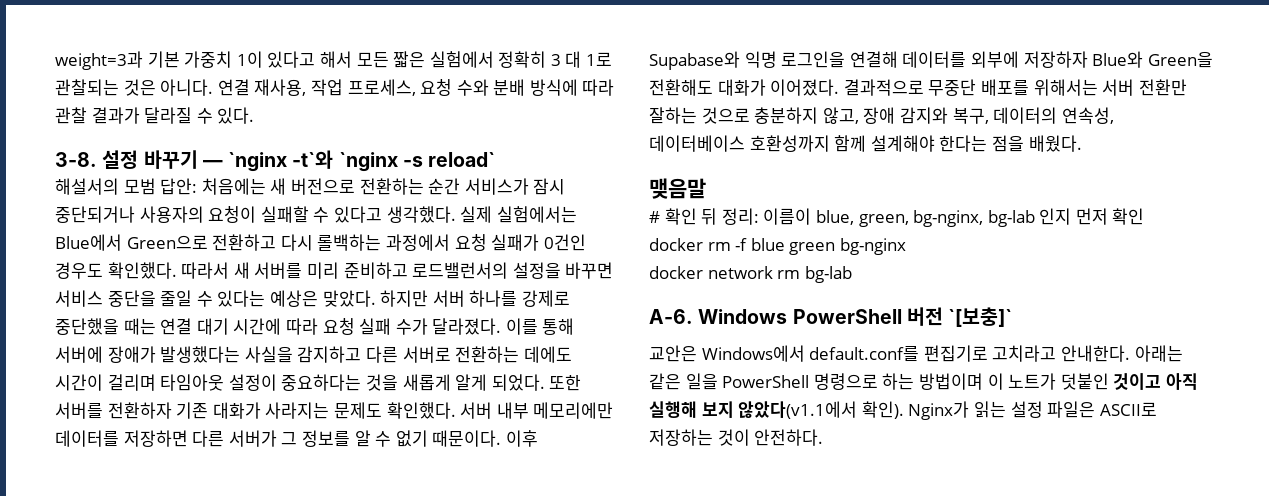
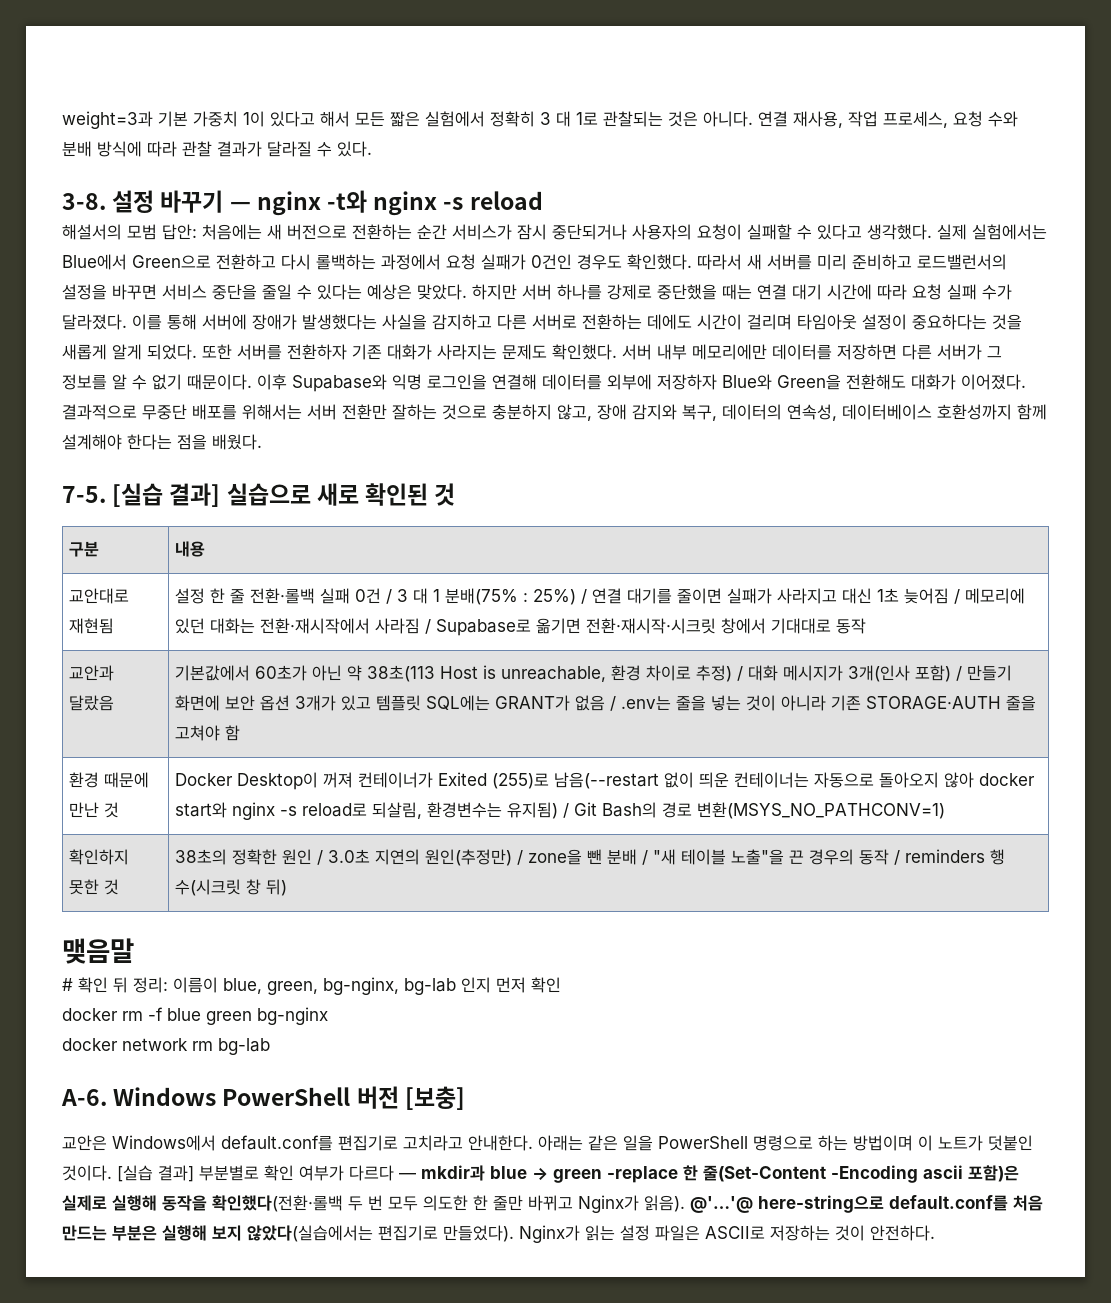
[228,150,496,172] `nginx -t`와 `nginx -s reload` -> [256,190,543,216] nginx -t와 nginx -s reload
(1082, 143) none -> [62,483,456,507] [69,541,100,557] [175,541,206,557] [69,588,130,604] [69,618,115,634] [175,588,1026,605] [175,618,867,636] [69,665,115,681] [69,695,115,711] [175,665,1013,682] [175,695,1037,711] [175,725,241,741] [69,772,150,788] [69,802,120,818] [175,772,1036,790] [175,802,946,820] [69,849,130,865] [69,879,120,895] [175,849,1006,866] [175,879,288,896] // 7-5. [실습 결과] 실습으로 새로 확인된 것 // 구분 | 내용 // 교안대로 재현됨 | 설정 한 줄 전환·롤백 실패 0건 / 3 대 1 분배(75% : 25%) / 연결 대기를 줄이면 실패가 사라지고 대신 1초 늦어짐 / 메모리에 있던 대화는 전환·재시작에서 사라짐 / Supabase로 옮기면 전환·재시작·시크릿 창에서 기대대로 동작 // 교안과 달랐음 | 기본값에서 60초가 아닌 약 38초(113 Host is unreachable, 환경 차이로 추정) / 대화 메시지가 3개(인사 포함) / 만들기 화면에 보안 옵션 3개가 있고 템플릿 SQL에는 GRANT가 없음 / .env는 줄을 넣는 것이 아니라 기존 STORAGE·AUTH 줄을 고쳐야 함 // 환경 때문에 만난 것 | Docker Desktop이 꺼져 컨테이너가 Exited (255)로 남음(--restart 없이 띄운 컨테이너는 자동으로 돌아오지 않아 docker start와 nginx -s reload로 되살림, 환경변수는 유지됨) / Git Bash의 경로 변환(MSYS_NO_PATHCONV=1) // 확인하지 못한 것 | 38초의 정확한 원인 / 3.0초 지연의 원인(추정만) / zone을 뺀 분배 / "새 테이블 노출"을 끈 경우의 동작 / reminders 행 수(시크릿 창 뒤)
[948,307,1013,327] `[보충]` -> [404,1086,465,1110] [보충]
[1113,373,1198,390] [649,401,904,419] 것이고 아직 실행해 보지 않았다(v1.1에서 확인). -> [62,1165,1019,1183] [62,1195,1043,1213] [62,1225,514,1242] 것이다. [실습 결과] 부분별로 확인 여부가 다르다 — mkdir과 blue → green -replace 한 줄(Set-Content -Encoding ascii 포함)은 실제로 실행해 동작을 확인했다(전환·롤백 두 번 모두 의도한 한 줄만 바뀌고 Nginx가 읽음). @'…'@ here-string으로 default.conf를 처음 만드는 부분은 실행해 보지 않았다(실습에서는 편집기로 만들었다).

